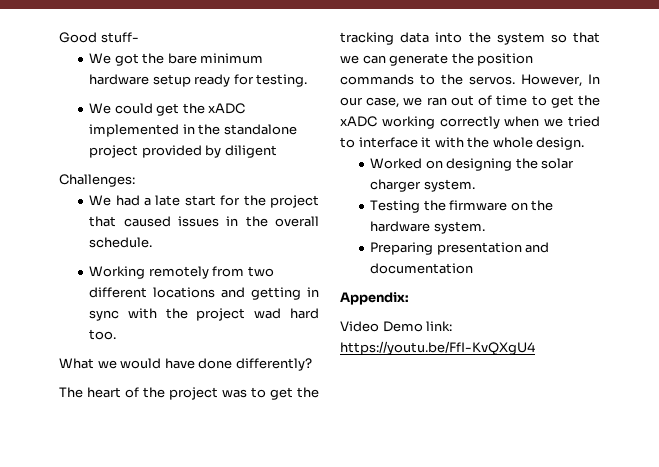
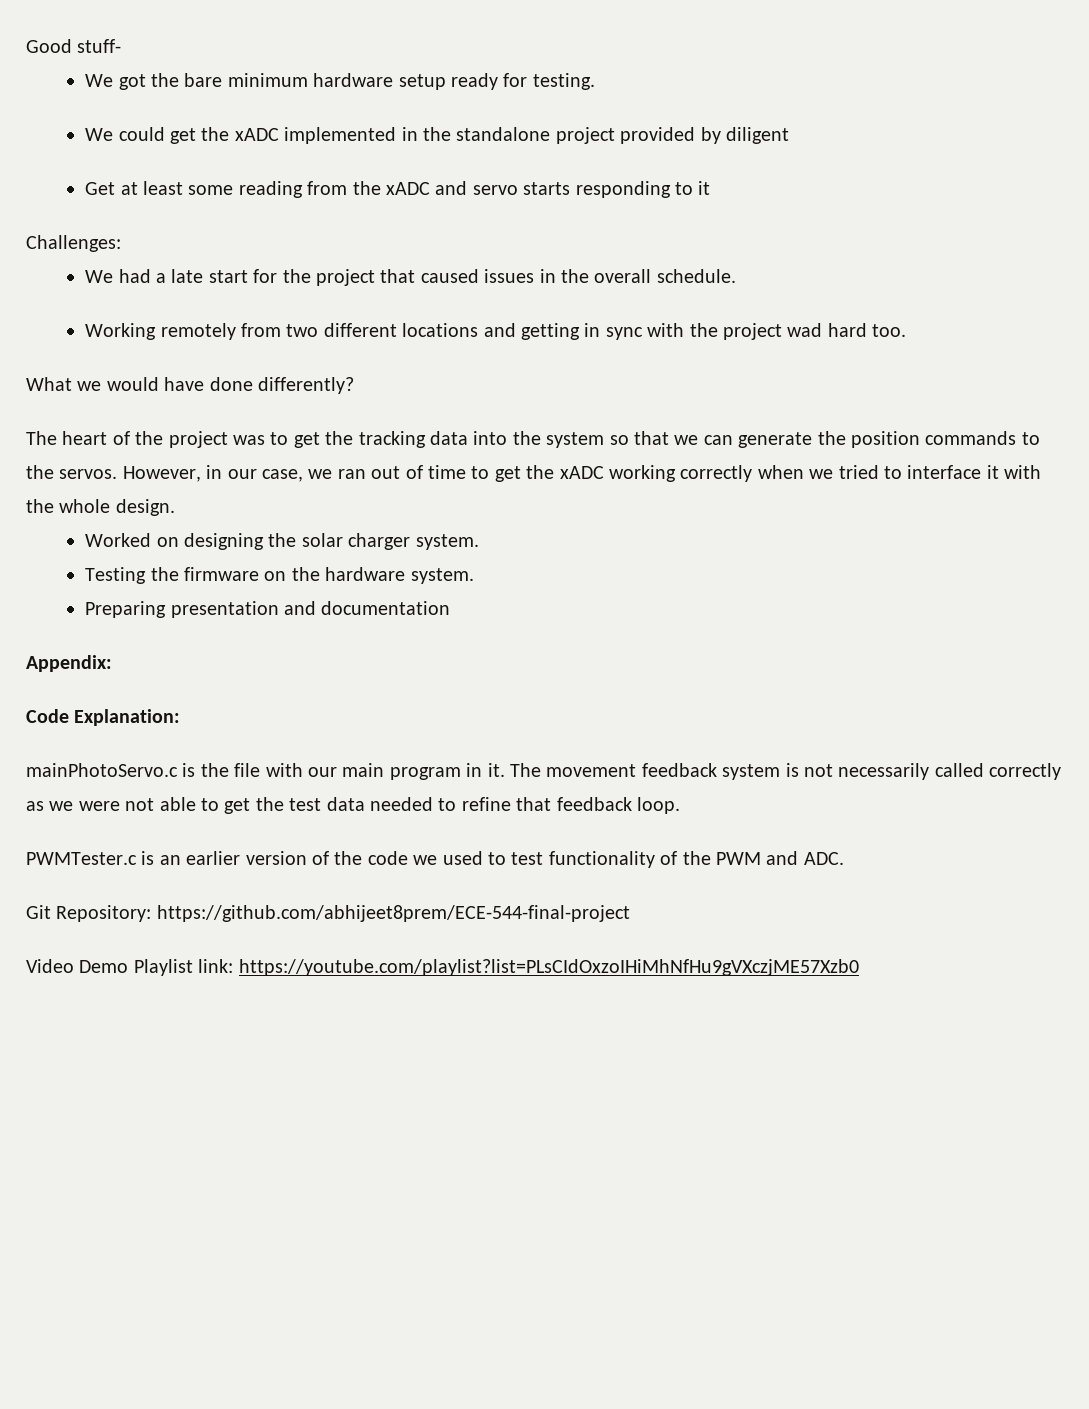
(277, 151) none -> [85,181,711,198] // Get at least some reading from the xADC and servo starts responding to it
[588,74,600,84] In -> [206,465,223,479] in
(409, 298) none -> [26,709,181,726] [26,763,1062,780] [26,797,680,814] [26,851,844,868] [26,905,630,922] // Code Explanation: // mainPhotoServo.c is the file with our main program in it. The movement feedback system is not necessarily called correctly as we were not able to get the test data needed to refine that feedback loop. // PWMTester.c is an earlier version of the code we used to test functionality of the PWM and ADC. // Git Repository: https://github.com/abhijeet8prem/ECE-544-final-project
[426,321,453,331] [340,341,535,355] link: https://youtu.be/FfI-KvQXgU4 -> [133,959,859,976] Playlist link: https://youtube.com/playlist?list=PLsCIdOxzoIHiMhNfHu9gVXczjME57Xzb0

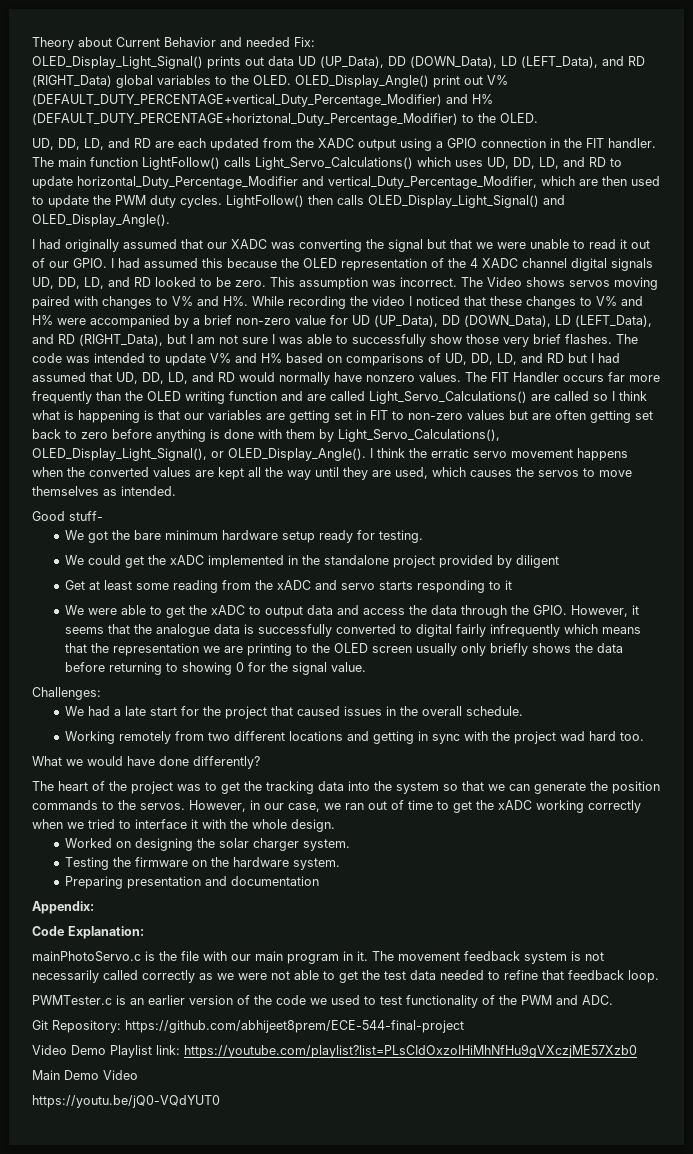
(26, 46) none -> [32,37,315,50] [32,56,645,69] [32,75,508,88] [32,94,493,107] [32,113,538,126] [32,138,656,151] [32,157,622,170] [32,176,660,189] [32,195,565,208] [32,214,170,227] [32,239,650,252] [32,258,653,271] [32,277,658,290] [32,296,643,309] [32,315,652,328] [32,334,638,347] [32,353,620,366] [32,372,660,385] [32,391,647,404] [32,410,653,423] [32,429,500,442] [32,448,628,461] [32,467,632,480] [32,486,176,496] Theory about Current Behavior and needed Fix: // OLED_Display_Light_Signal() prints out data UD (UP_Data), DD (DOWN_Data), LD (LEFT_Data), and RD (RIGHT_Data) global variables to the OLED. OLED_Display_Angle() print out V% (DEFAULT_DUTY_PERCENTAGE+vertical_Duty_Percentage_Modifier) and H% (DEFAULT_DUTY_PERCENTAGE+horiztonal_Duty_Percentage_Modifier) to the OLED. // UD, DD, LD, and RD are each updated from the XADC output using a GPIO connection in the FIT handler. The main function LightFollow() calls Light_Servo_Calculations() which uses UD, DD, LD, and RD to update horizontal_Duty_Percentage_Modifier and vertical_Duty_Percentage_Modifier, which are then used to update the PWM duty cycles. LightFollow() then calls OLED_Display_Light_Signal() and OLED_Display_Angle(). // I had originally assumed that our XADC was converting the signal but that we were unable to read it out of our GPIO. I had assumed this because the OLED representation of the 4 XADC channel digital signals UD, DD, LD, and RD looked to be zero. This assumption was incorrect. The Video shows servos moving paired with changes to V% and H%. While recording the video I noticed that these changes to V% and H% were accompanied by a brief non-zero value for UD (UP_Data), DD (DOWN_Data), LD (LEFT_Data), and RD (RIGHT_Data), but I am not sure I was able to successfully show those very brief flashes. The code was intended to update V% and H% based on comparisons of UD, DD, LD, and RD but I had assumed that UD, DD, LD, and RD would normally have nonzero values. The FIT Handler occurs far more frequently than the OLED writing function and are called Light_Servo_Calculations() are called so I think what is happening is that our variables are getting set in FIT to non-zero values but are often getting set back to zero before anything is done with them by Light_Servo_Calculations(), OLED_Display_Light_Signal(), or OLED_Display_Angle(). I think the erratic servo movement happens when the converted values are kept all the way until they are used, which causes the servos to move themselves as intended. //
(711, 188) none -> [64,605,639,618] [64,624,641,637] [64,643,623,656] [64,662,366,675] // We were able to get the xADC to output data and access the data through the GPIO. However, it seems that the analogue data is successfully converted to digital fairly infrequently which means that the representation we are printing to the OLED screen usually only briefly shows the data before returning to showing 0 for the signal value.
(859, 967) none -> [32,1070,138,1080] [32,1095,220,1108] // Main Demo Video // https://youtu.be/jQ0-VQdYUT0

